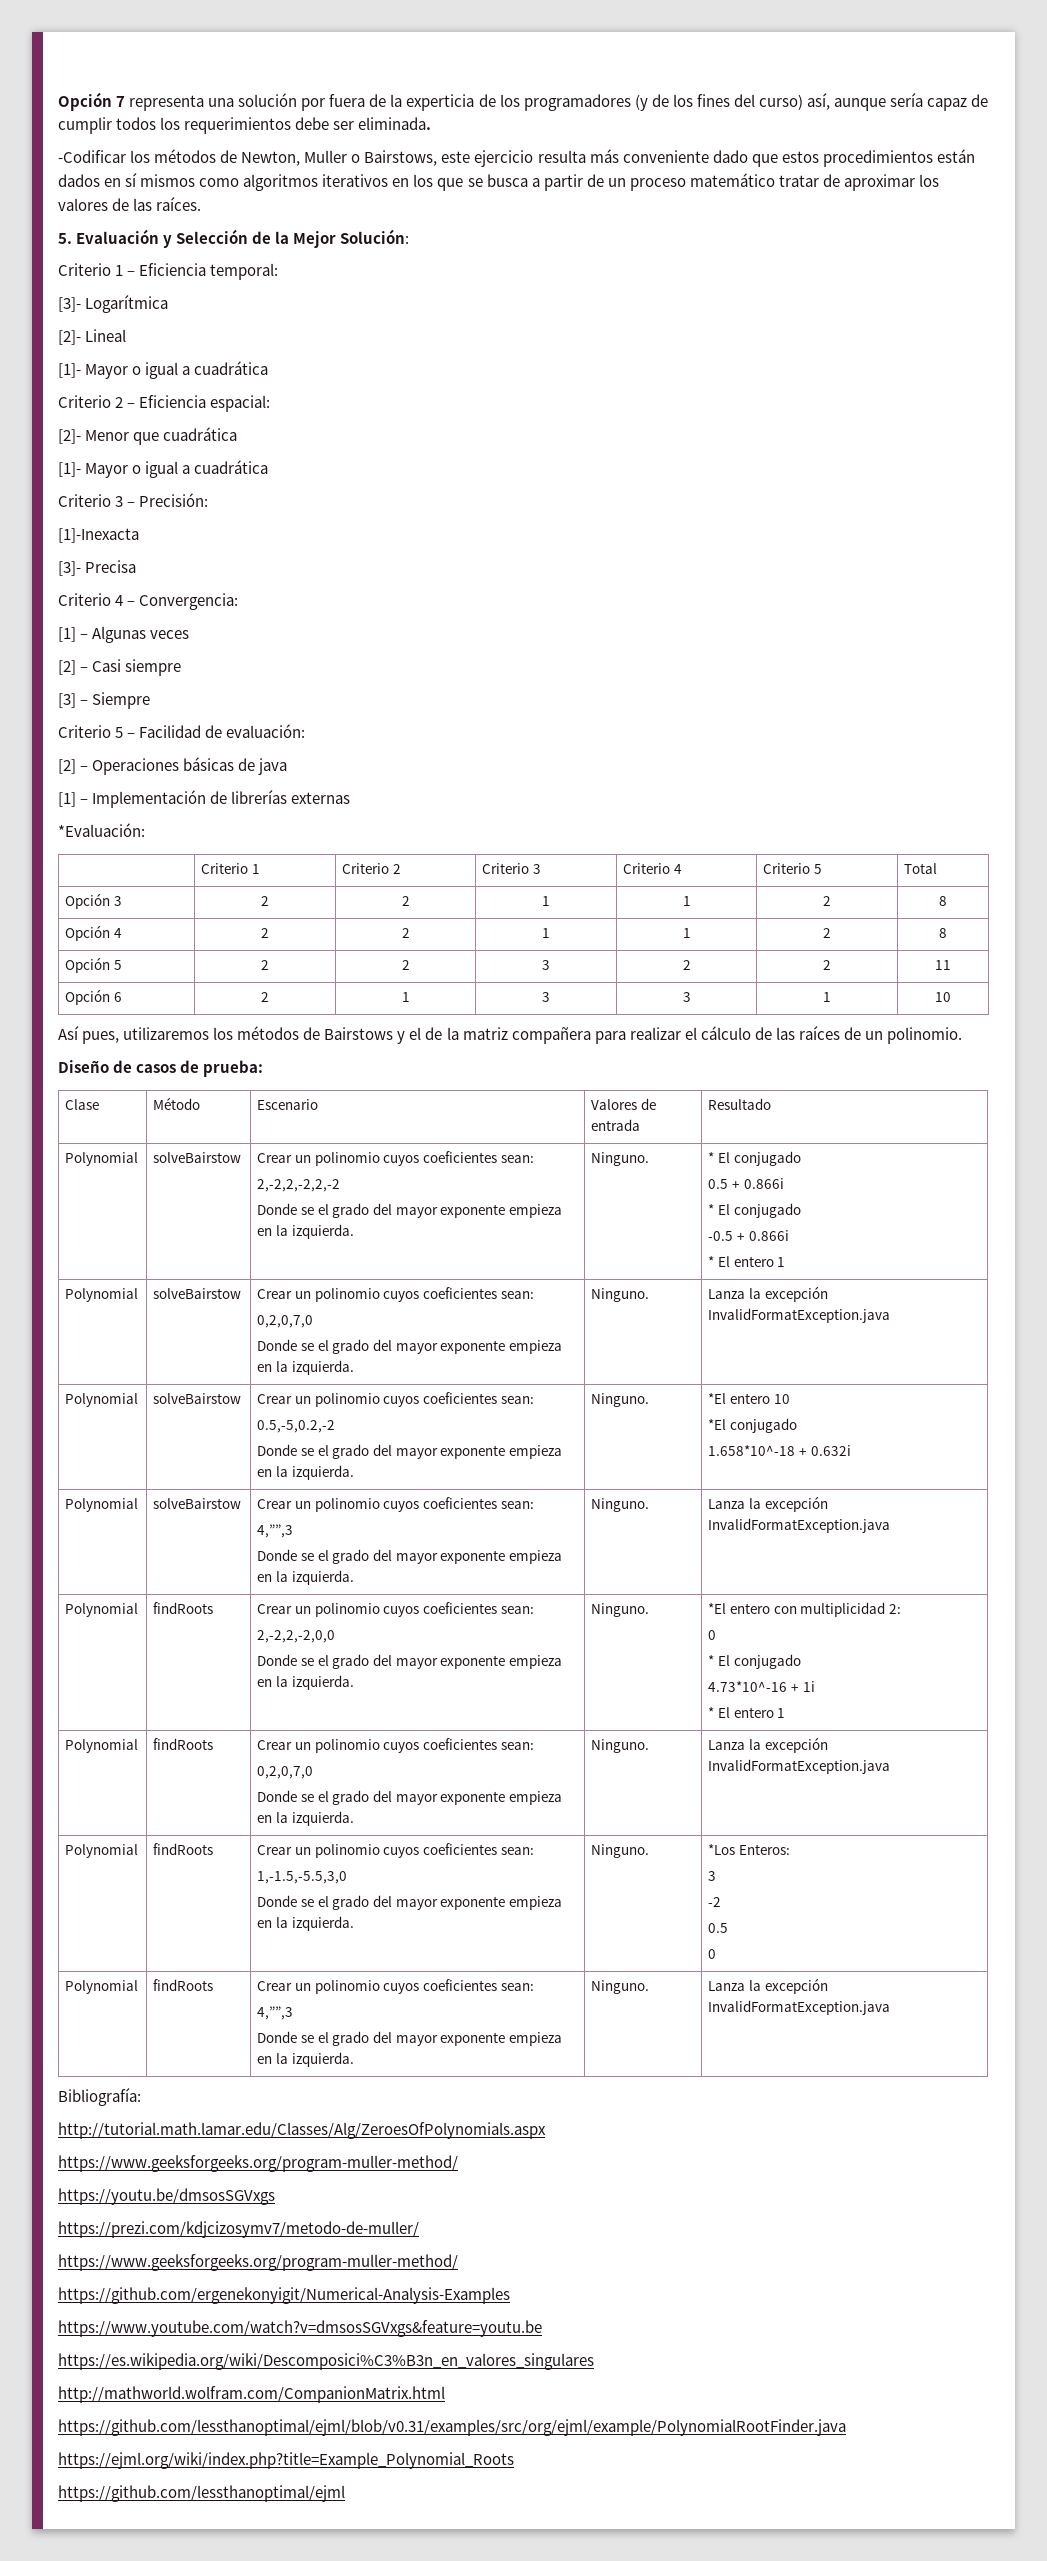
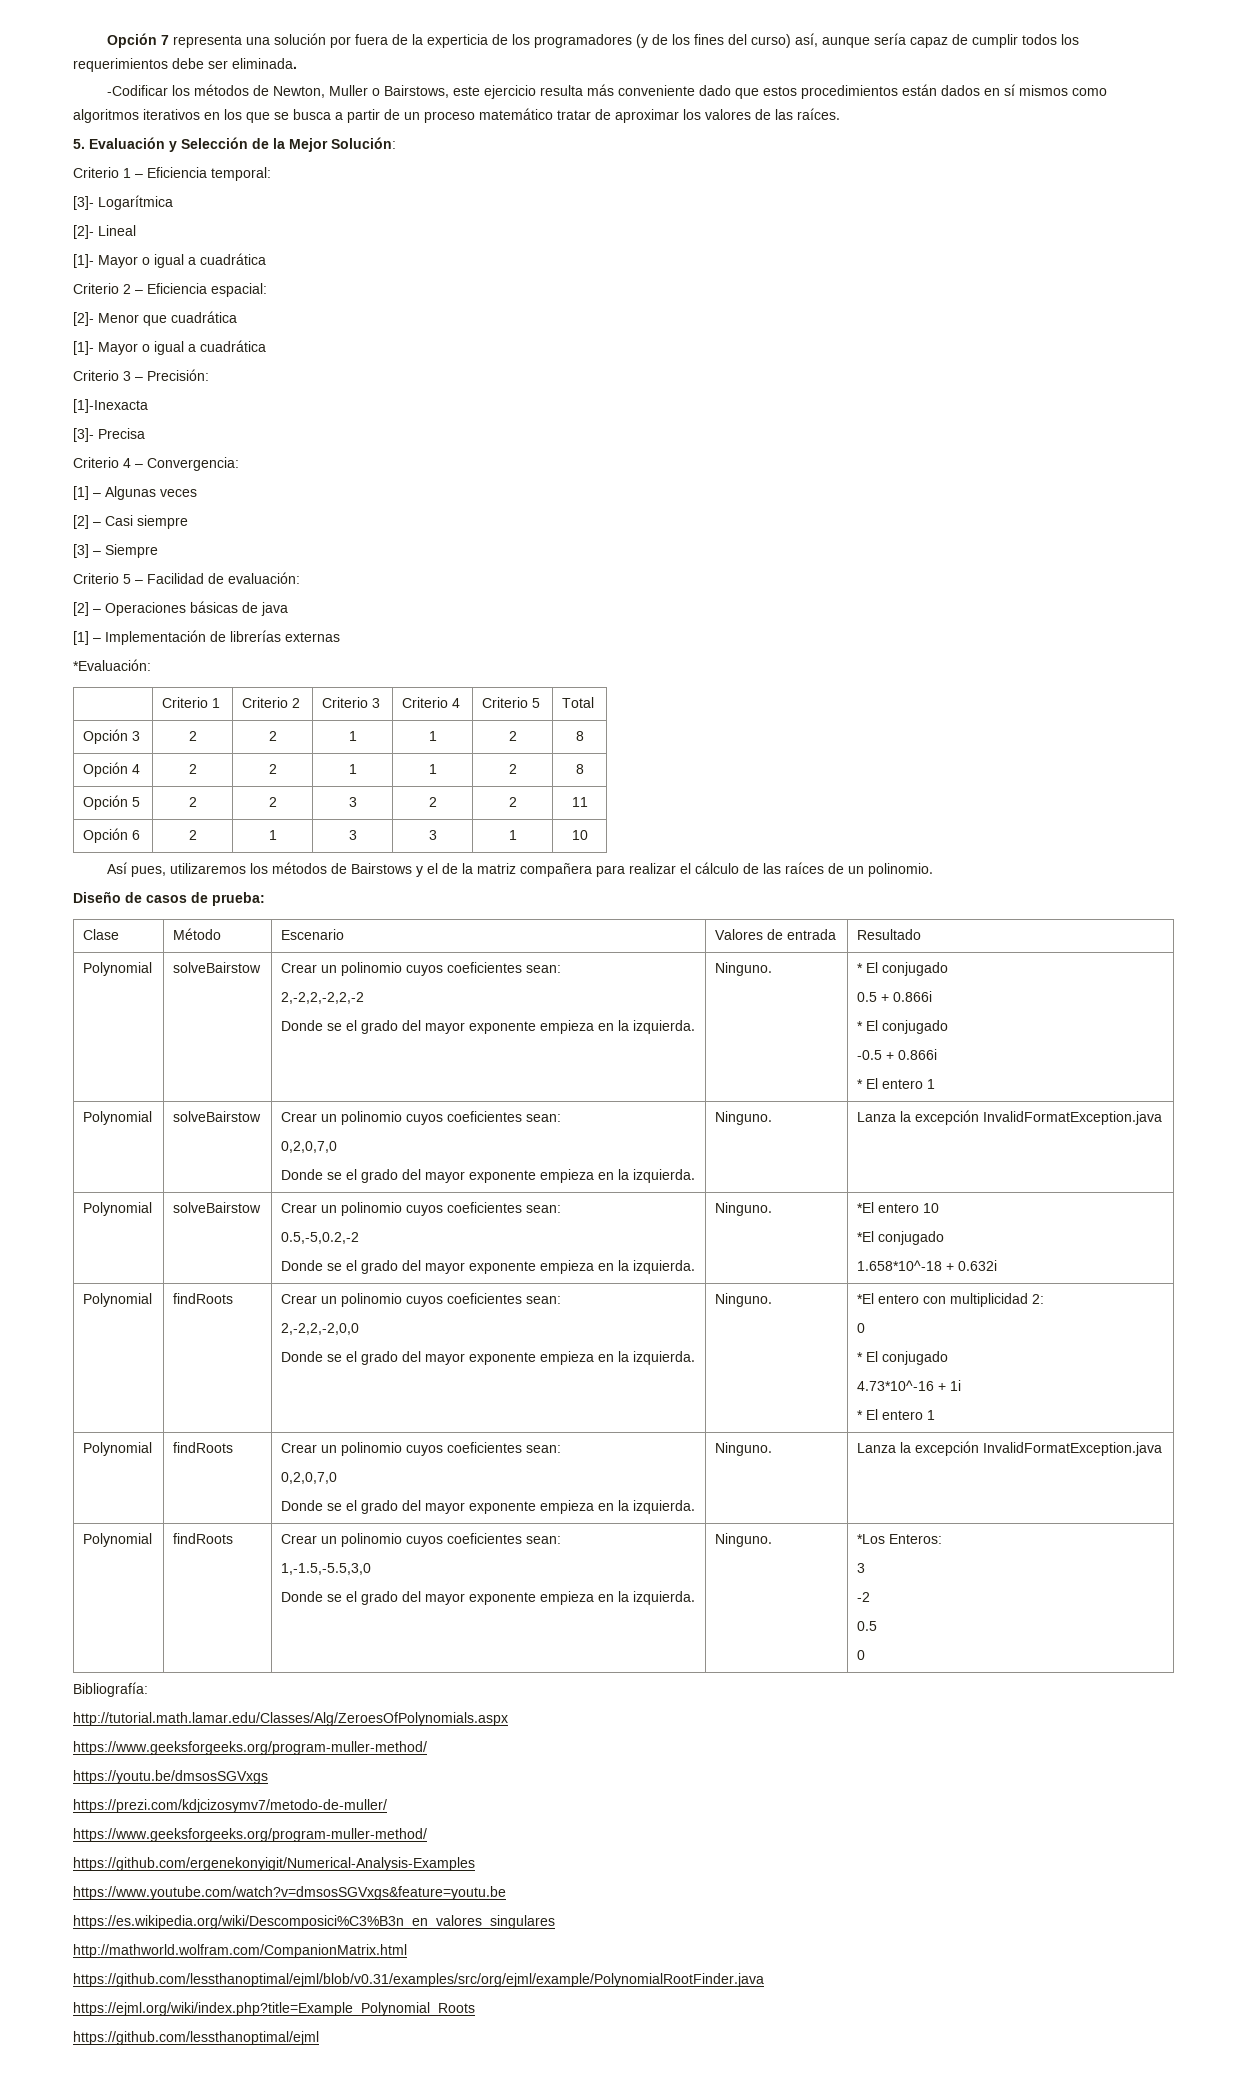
[65,1498,139,1512] [153,1498,242,1509] [257,1497,534,1512] [257,1524,294,1538] [257,1549,562,1564] [257,1570,354,1585] [591,1498,650,1512] [708,1496,828,1512] [708,1518,891,1533] // Polynomial | solveBairstow | Crear un polinomio cuyos coeficientes sean: // 4,””,3 // Donde se el grado del mayor exponente empieza en la izquierda. | Ninguno. | Lanza la excepción InvalidFormatException.java -> (998, 1265) none
[65,1980,139,1994] [153,1979,214,1991] [257,1979,534,1994] [257,2006,294,2020] [257,2031,562,2046] [257,2052,354,2067] [591,1980,650,1994] [708,1978,828,1994] [708,2000,891,2015] // Polynomial | findRoots | Crear un polinomio cuyos coeficientes sean: // 4,””,3 // Donde se el grado del mayor exponente empieza en la izquierda. | Ninguno. | Lanza la excepción InvalidFormatException.java -> (866, 1655) none

